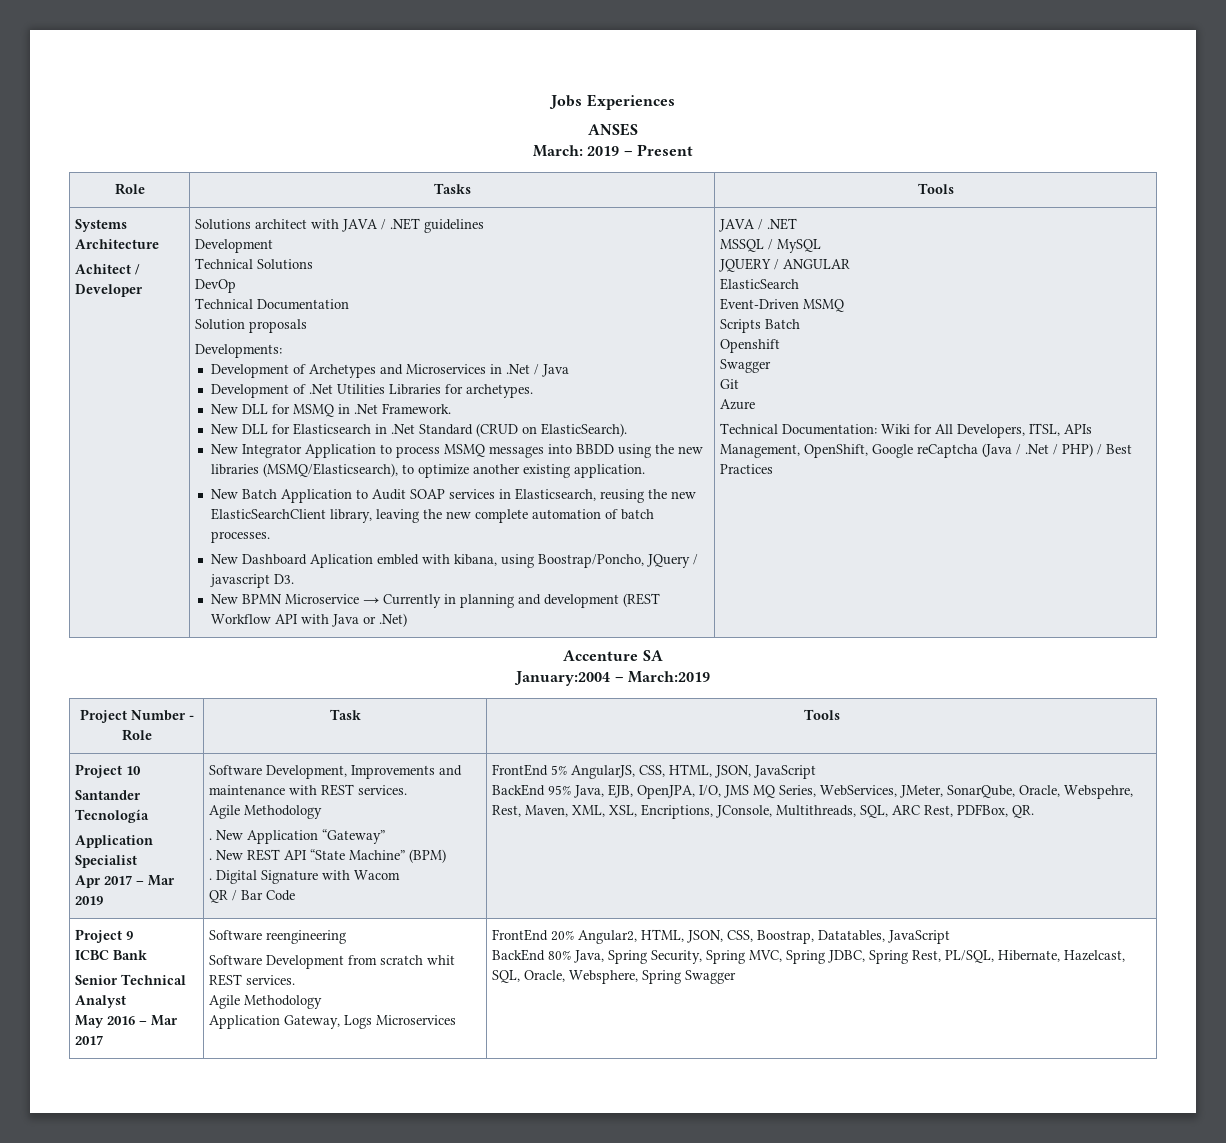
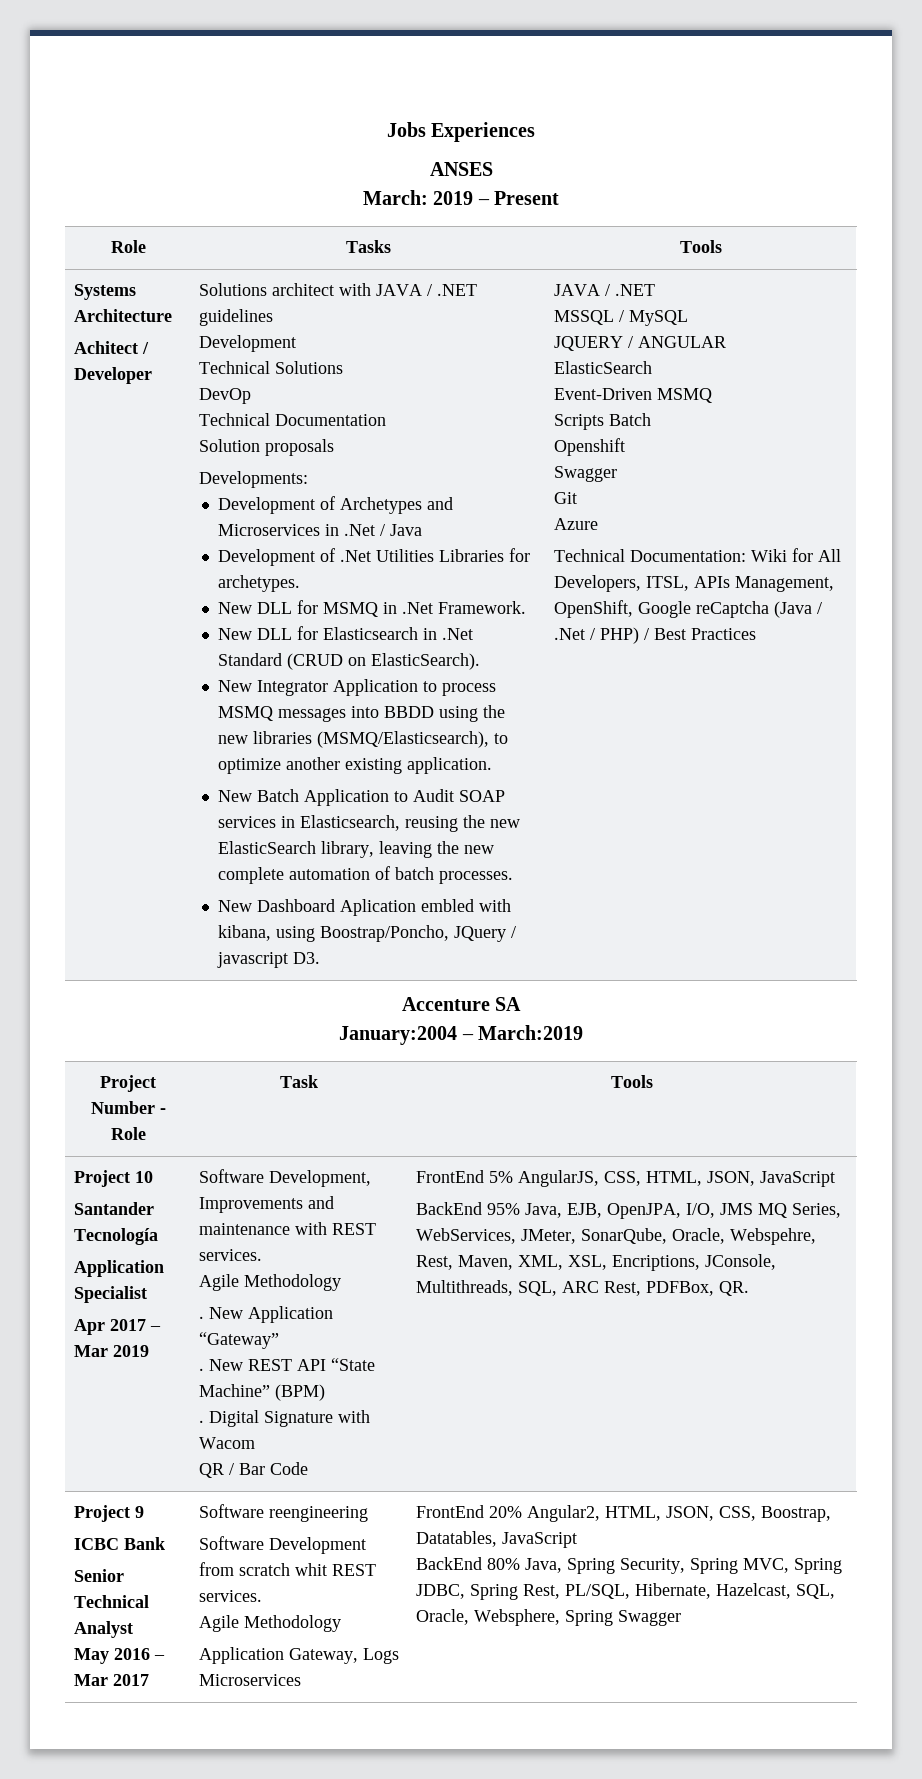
[211,508,327,520] ElasticSearchClient -> [218,841,317,854] ElasticSearch
[211,593,661,608] [211,613,408,627] // New BPMN Microservice → Currently in planning and development (REST Workflow API with Java or .Net) -> (321, 958) none

